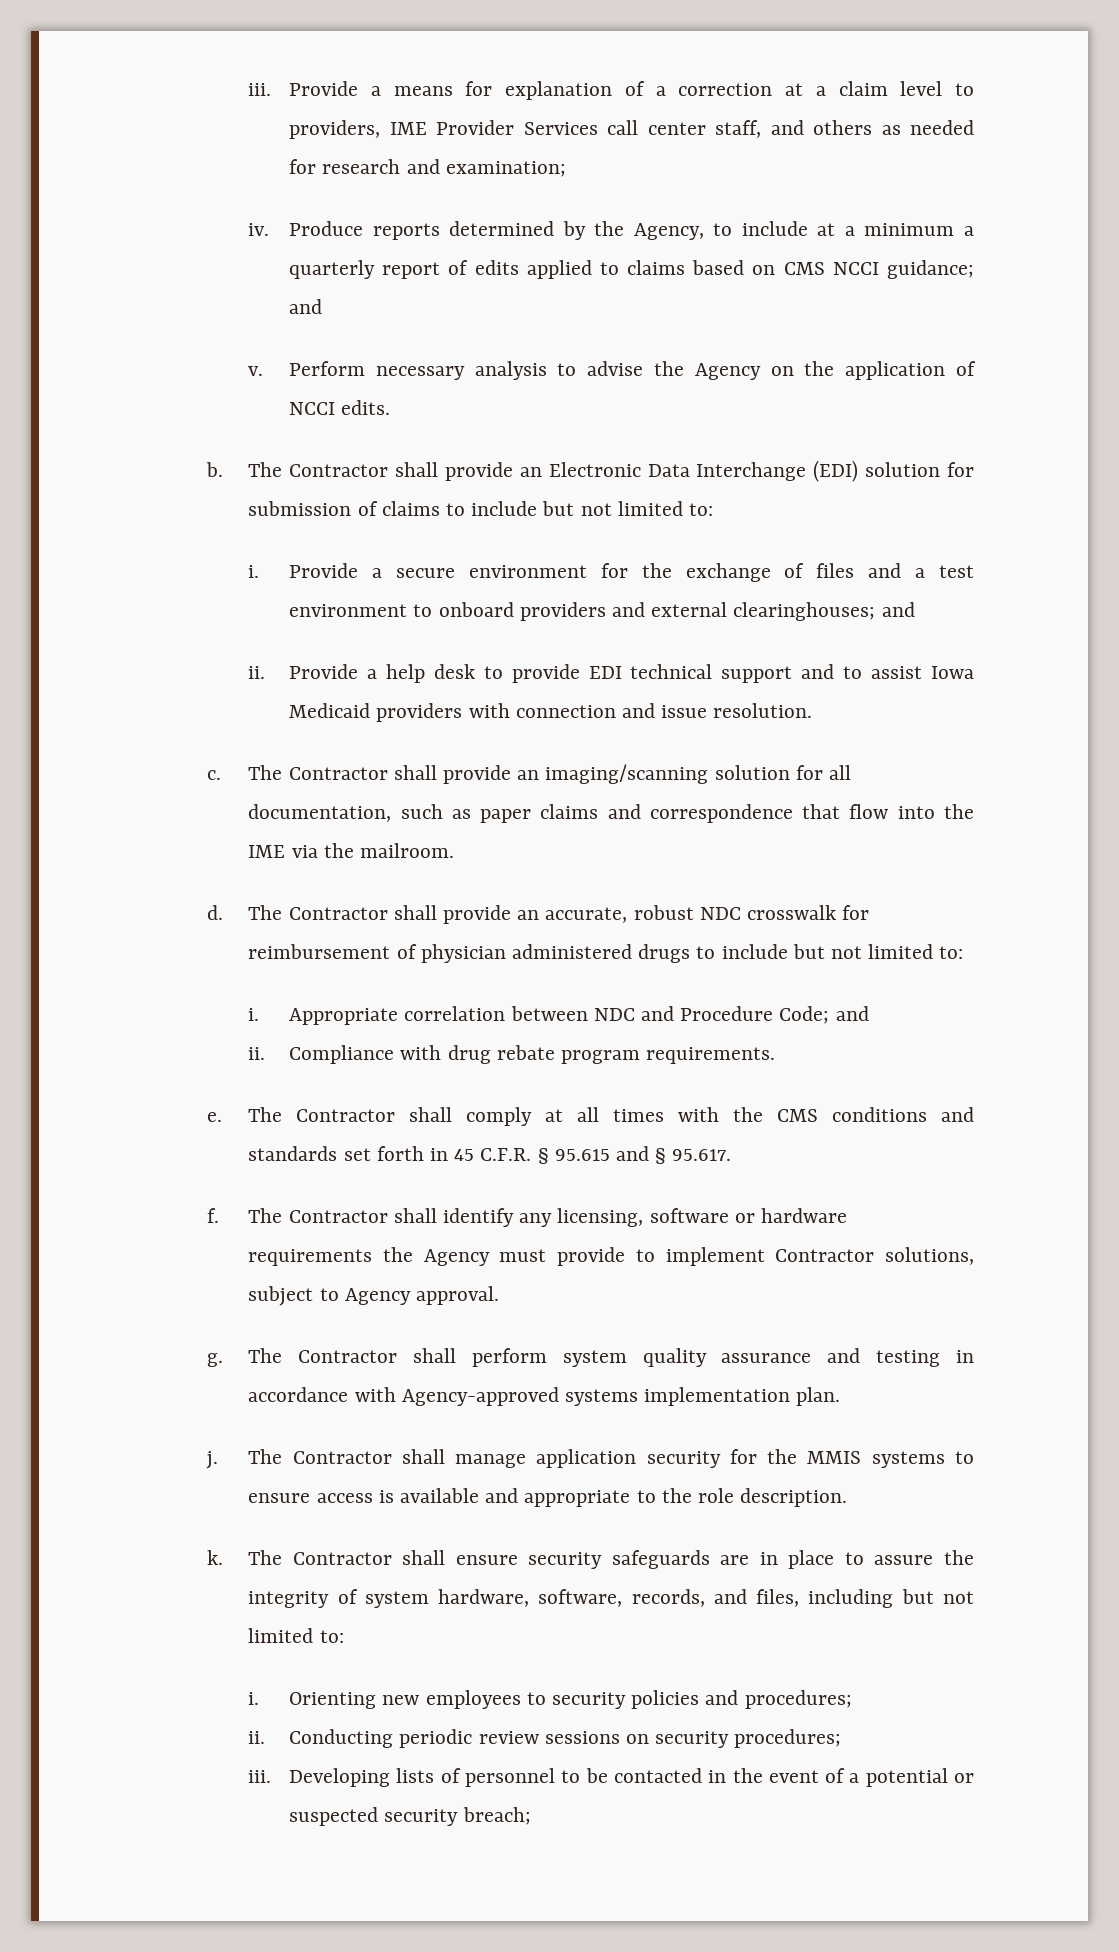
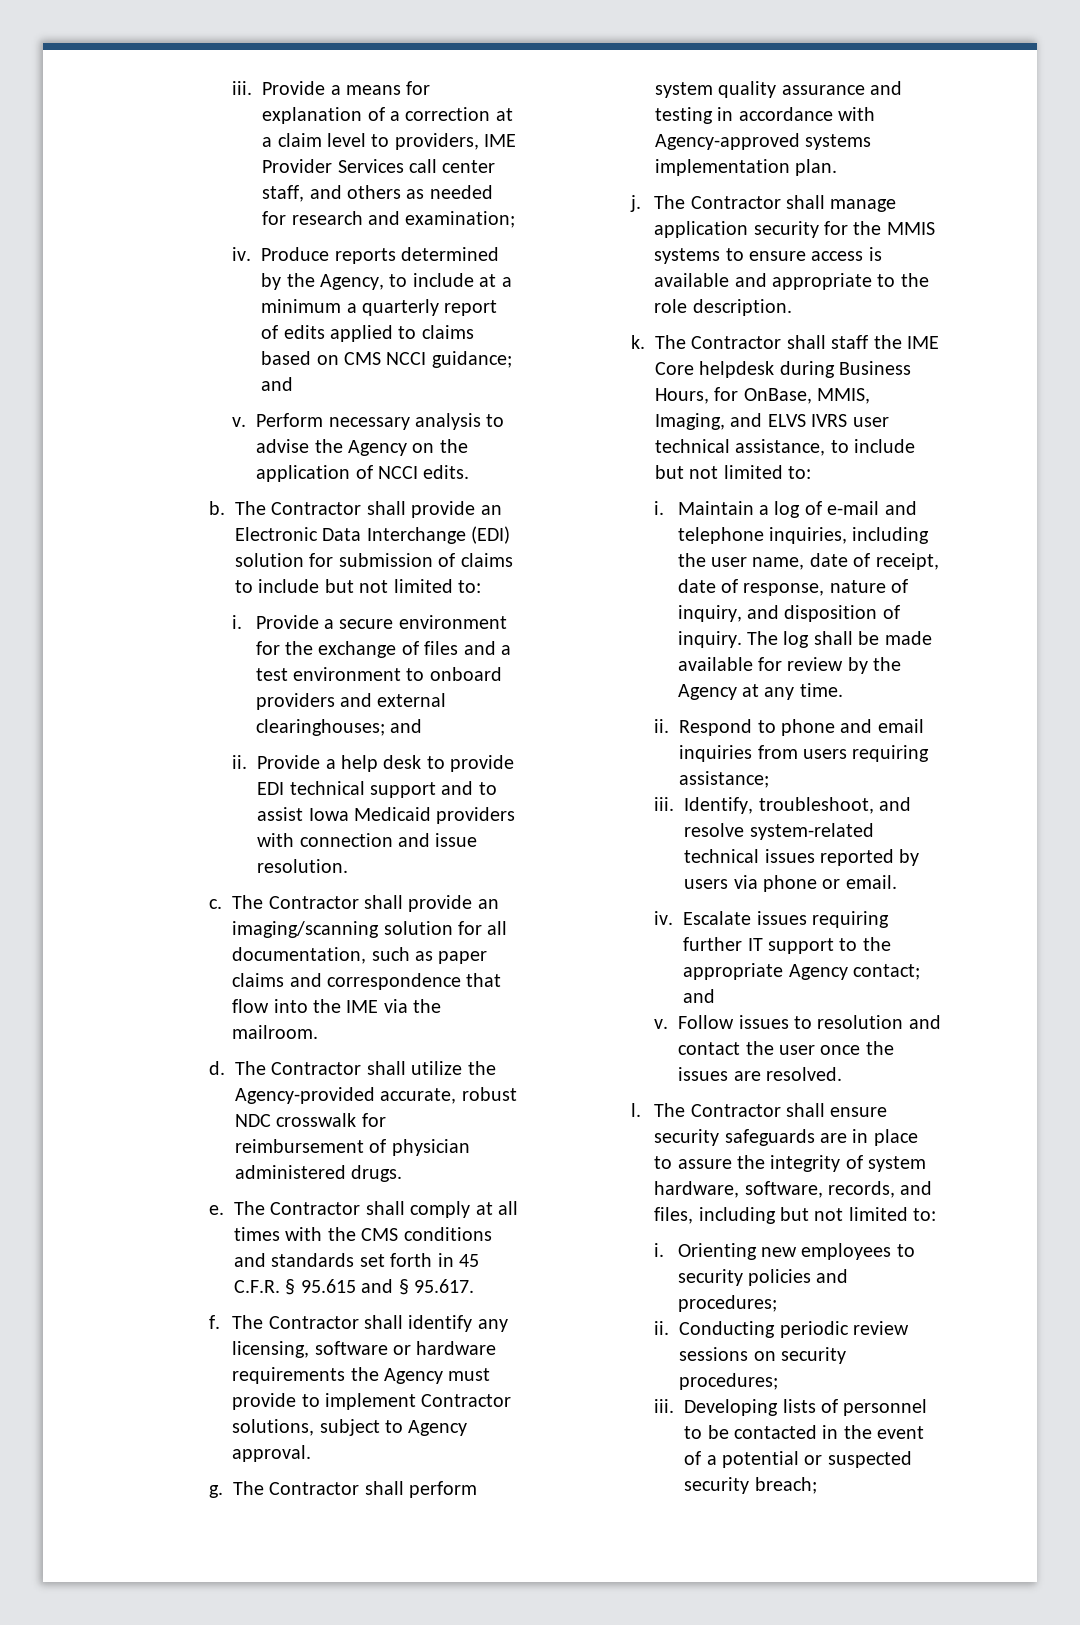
[442,905,540,924] provide an -> [411,1061,496,1075] [234,1087,375,1104] utilize the Agency-provided
[638,944,964,963] [248,1006,869,1025] [248,1045,776,1064] drugs to include but not limited to: // i. Appropriate correlation between NDC and Procedure Code; and // ii. Compliance with drug rebate program requirements. -> [351,1165,403,1182] drugs.
(446, 1557) none -> [831,335,939,349] [654,361,912,378] [654,387,871,404] [654,413,889,430] [654,439,916,456] [654,465,812,479] [654,501,917,518] [677,527,930,544] [677,553,939,570] [677,579,909,596] [677,605,900,622] [677,631,932,648] [677,657,902,674] [677,683,843,700] [654,719,924,736] [679,745,930,762] [679,771,770,788] [654,797,912,814] [684,823,874,840] [684,849,920,866] [684,875,897,892] [654,911,890,928] [683,937,891,954] [683,963,921,980] [683,989,716,1003] [654,1015,941,1029] [678,1041,894,1055] [678,1067,843,1081] [630,1103,826,1117] staff the IME Core helpdesk during Business Hours, for OnBase, MMIS, Imaging, and ELVS IVRS user technical assistance, to include but not limited to: // i. Maintain a log of e-mail and telephone inquiries, including the user name, date of receipt, date of response, nature of inquiry, and disposition of inquiry. The log shall be made available for review by the Agency at any time. // ii. Respond to phone and email inquiries from users requiring assistance; // iii. Identify, troubleshoot, and resolve system-related technical issues reported by users via phone or email. // iv. Escalate issues requiring further IT support to the appropriate Agency contact; and // v. Follow issues to resolution and contact the user once the issues are resolved. // l. The Contractor shall

